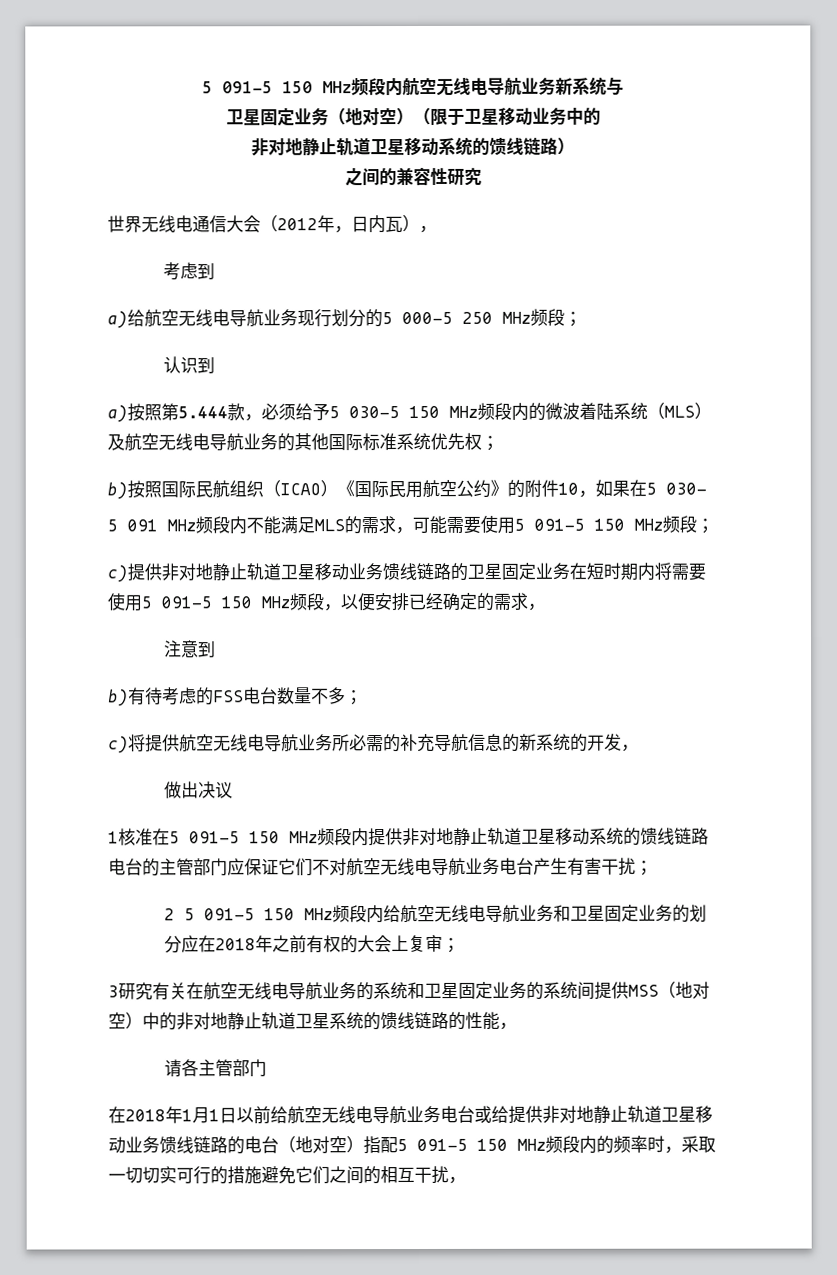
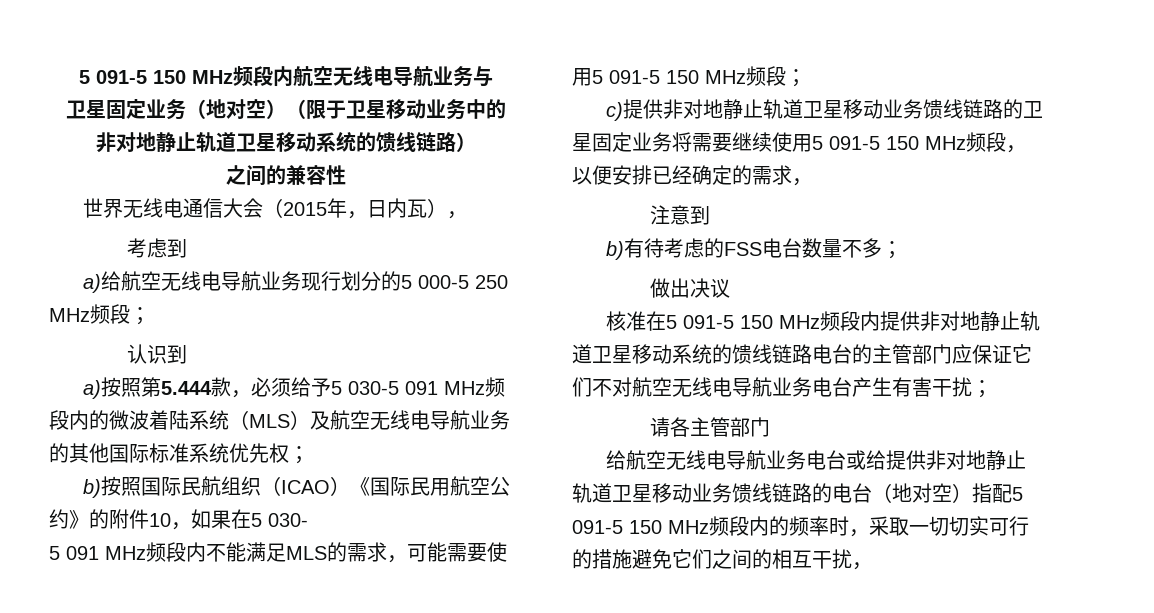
[555,76,607,96] 新系统 -> (473, 76) none
[446,167,482,186] 研究 -> (346, 175) none
[277,218,318,231] 2012 -> [283,202,328,216] 2015
[409,405,440,419] 150 -> [405,381,439,395] 091
[569,562,706,581] 在短时期内将需要 -> [672,132,772,152] 将需要继续
[108,733,639,754] // c)将提供航空无线电导航业务所必需的补充导航信息的新系统的开发， -> (903, 250) none
[108,831,119,844] 1 -> (730, 288) none
[163,904,707,924] [163,934,460,954] [108,981,710,1001] [108,1011,517,1031] [163,1059,267,1078] [108,1106,271,1125] 2 5 091-5 150 MHz频段内给航空无线电导航业务和卫星固定业务的划分应在2018年之前有权的大会上复审； // 3研究有关在航空无线电导航业务的系统和卫星固定业务的系统间提供MSS（地对空）中的非对地静止轨道卫星系统的馈线链路的性能， // 请各主管部门 // 在2018年1月1日以前 -> [649,417,770,437] 请各主管部门 //

